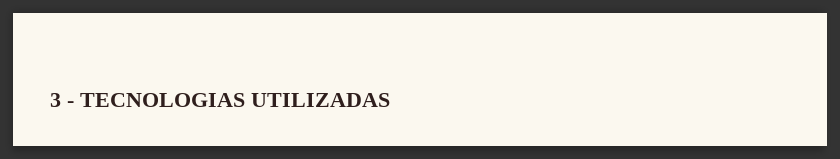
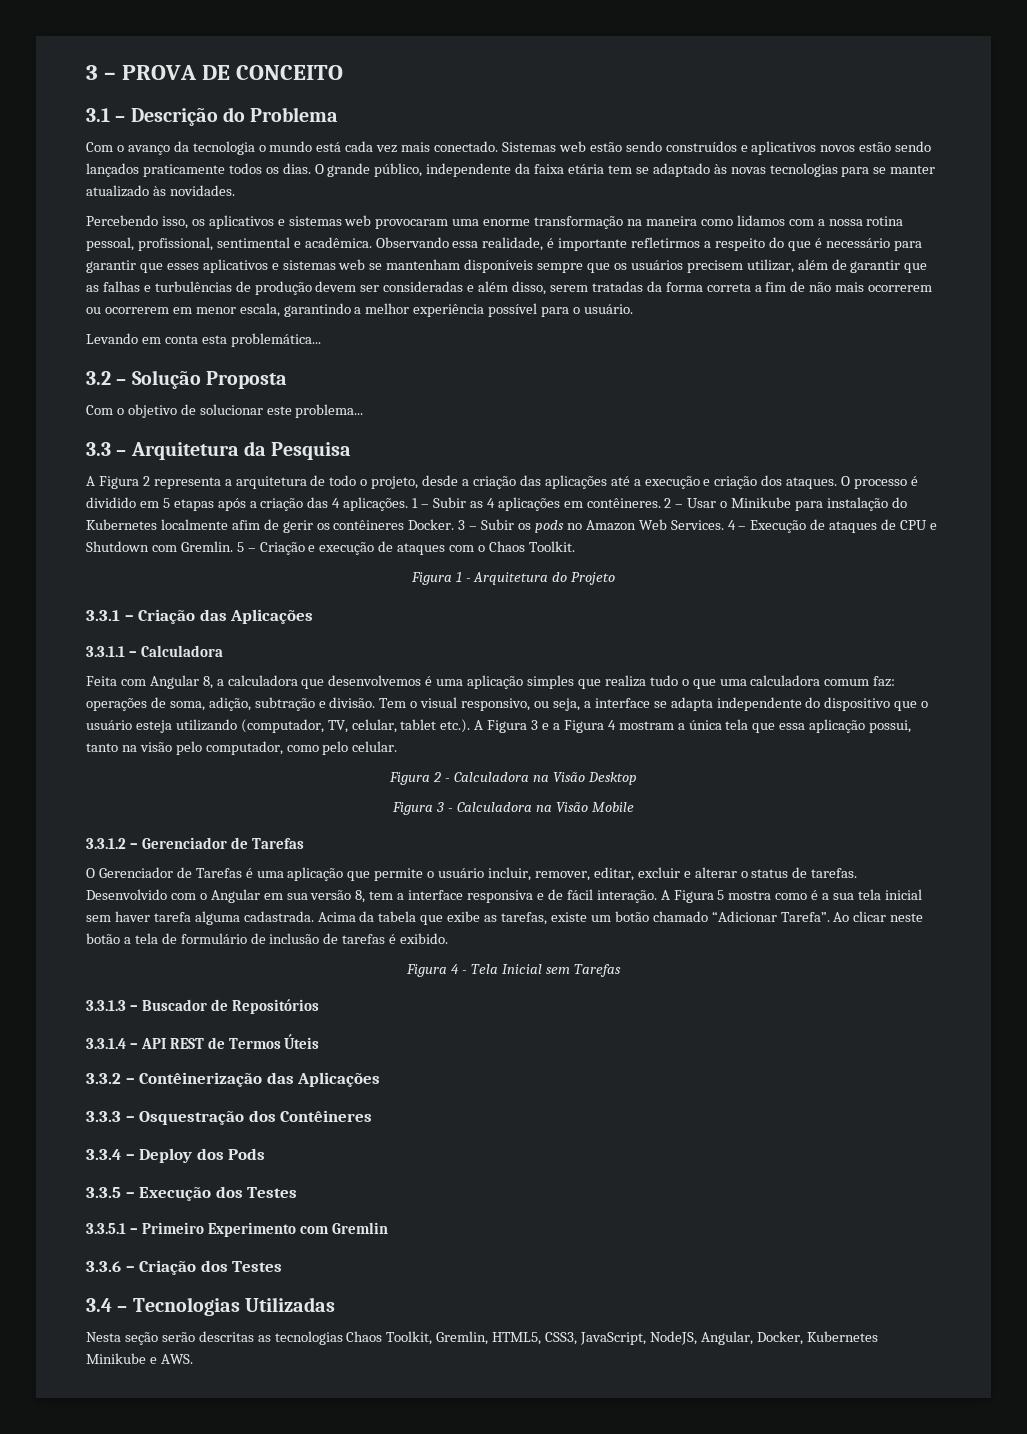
[50,93,390,107] 3 - TECNOLOGIAS UTILIZADAS -> [86,65,344,80] [86,107,339,126] [86,141,932,155] [86,163,936,177] [86,185,235,197] [86,215,904,229] [86,237,922,251] [86,259,928,273] [86,281,933,295] [86,303,633,317] [86,333,321,347] [86,370,287,389] [86,404,364,418] [86,441,352,460] [86,475,918,489] [86,497,907,511] [86,519,937,533] [86,541,575,555] [410,572,616,585] [86,609,314,624] [86,645,223,657] [86,675,896,689] [86,697,929,711] [86,719,912,733] [86,741,398,755] [389,772,637,785] [392,802,634,815] [86,837,304,849] [86,867,858,881] [86,889,922,903] [86,911,924,925] [86,933,449,944] [406,964,621,977] [86,999,319,1014] [86,1034,320,1049] [86,1072,381,1087] [86,1110,373,1125] [86,1148,266,1163] [86,1186,298,1201] [86,1222,388,1237] [86,1260,283,1275] [86,1297,335,1316] [86,1331,878,1345] [86,1353,193,1364] 3 – PROVA DE CONCEITO // 3.1 – Descrição do Problema // Com o avanço da tecnologia o mundo está cada vez mais conectado. Sistemas web estão sendo construídos e aplicativos novos estão sendo lançados praticamente todos os dias. O grande público, independente da faixa etária tem se adaptado às novas tecnologias para se manter atualizado às novidades. // Percebendo isso, os aplicativos e sistemas web provocaram uma enorme transformação na maneira como lidamos com a nossa rotina pessoal, profissional, sentimental e acadêmica. Observando essa realidade, é importante refletirmos a respeito do que é necessário para garantir que esses aplicativos e sistemas web se mantenham disponíveis sempre que os usuários precisem utilizar, além de garantir que as falhas e turbulências de produção devem ser consideradas e além disso, serem tratadas da forma correta a fim de não mais ocorrerem ou ocorrerem em menor escala, garantindo a melhor experiência possível para o usuário. // Levando em conta esta problemática... // 3.2 – Solução Proposta // Com o objetivo de solucionar este problema... // 3.3 – Arquitetura da Pesquisa // A Figura 2 representa a arquitetura de todo o projeto, desde a criação das aplicações até a execução e criação dos ataques. O processo é dividido em 5 etapas após a criação das 4 aplicações. 1 – Subir as 4 aplicações em contêineres. 2 – Usar o Minikube para instalação do Kubernetes localmente afim de gerir os contêineres Docker. 3 – Subir os pods no Amazon Web Services. 4 – Execução de ataques de CPU e Shutdown com Gremlin. 5 – Criação e execução de ataques com o Chaos Toolkit. // Figura 1 - Arquitetura do Projeto // 3.3.1 – Criação das Aplicações // 3.3.1.1 – Calculadora // Feita com Angular 8, a calculadora que desenvolvemos é uma aplicação simples que realiza tudo o que uma calculadora comum faz: operações de soma, adição, subtração e divisão. Tem o visual responsivo, ou seja, a interface se adapta independente do dispositivo que o usuário esteja utilizando (computador, TV, celular, tablet etc.). A Figura 3 e a Figura 4 mostram a única tela que essa aplicação possui, tanto na visão pelo computador, como pelo celular. // Figura 2 - Calculadora na Visão Desktop // Figura 3 - Calculadora na Visão Mobile // 3.3.1.2 – Gerenciador de Tarefas // O Gerenciador de Tarefas é uma aplicação que permite o usuário incluir, remover, editar, excluir e alterar o status de tarefas. Desenvolvido com o Angular em sua versão 8, tem a interface responsiva e de fácil interação. A Figura 5 mostra como é a sua tela inicial sem haver tarefa alguma cadastrada. Acima da tabela que exibe as tarefas, existe um botão chamado “Adicionar Tarefa”. Ao clicar neste botão a tela de formulário de inclusão de tarefas é exibido. // Figura 4 - Tela Inicial sem Tarefas // 3.3.1.3 – Buscador de Repositórios // 3.3.1.4 – API REST de Termos Úteis // 3.3.2 – Contêinerização das Aplicações // 3.3.3 – Osquestração dos Contêineres // 3.3.4 – Deploy dos Pods // 3.3.5 – Execução dos Testes // 3.3.5.1 – Primeiro Experimento com Gremlin // 3.3.6 – Criação dos Testes // 3.4 – Tecnologias Utilizadas // Nesta seção serão descritas as tecnologias Chaos Toolkit, Gremlin, HTML5, CSS3, JavaScript, NodeJS, Angular, Docker, Kubernetes Minikube e AWS.

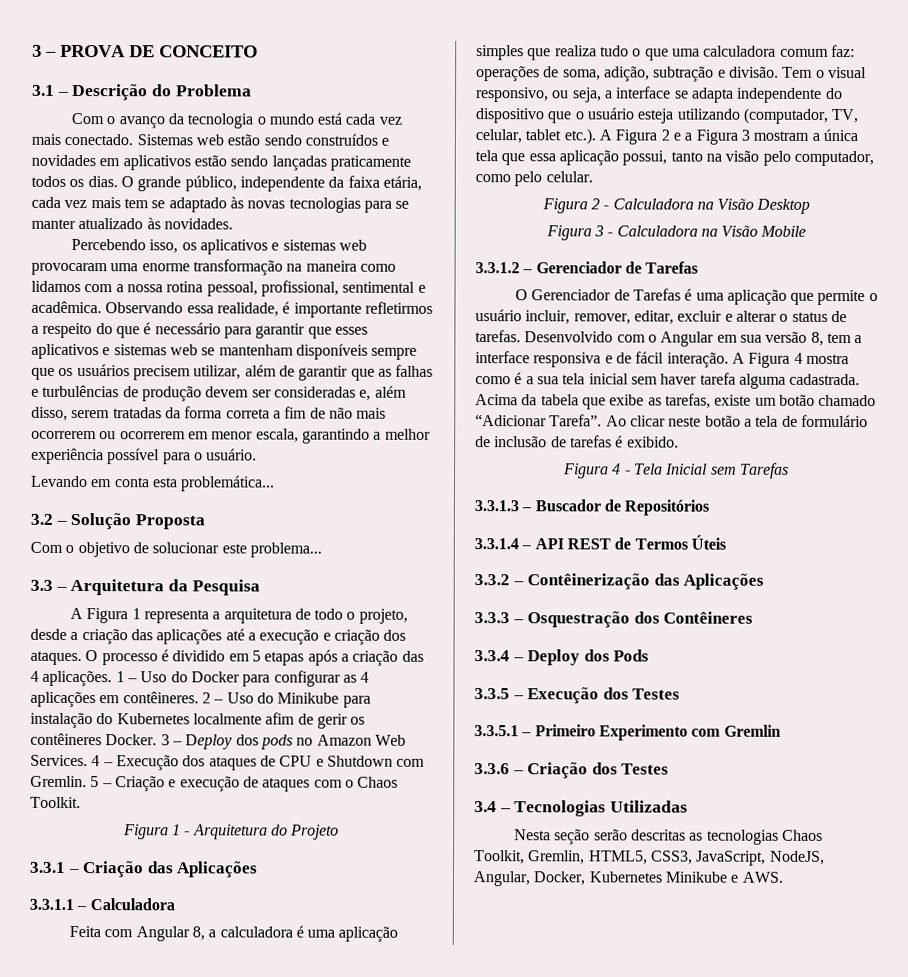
[751,141,932,155] [86,163,139,177] aplicativos novos estão sendo lançados -> [31,154,327,171] novidades em aplicativos estão sendo lançadas
[568,164,605,174] etária -> [382,175,422,191] [31,196,121,209] etária, cada vez mais
[467,285,475,292] e -> [359,389,372,401] e,
[142,476,150,486] 2 -> [131,608,141,620] 1
[432,497,466,508] Subir -> [140,670,341,687] Uso do Docker para configurar
[687,498,728,508] Usar o -> [226,692,274,704] Uso do
[481,519,532,530] Subir os -> [185,734,259,750] Deploy dos
[810,519,826,530] de -> [182,755,206,767] dos
[301,675,422,689] que desenvolvemos -> (293, 932) none
[531,720,539,730] 3 -> [660,129,670,141] 2
[607,720,616,730] 4 -> [740,129,750,141] 3
[717,890,725,900] 5 -> [793,352,803,364] 4

